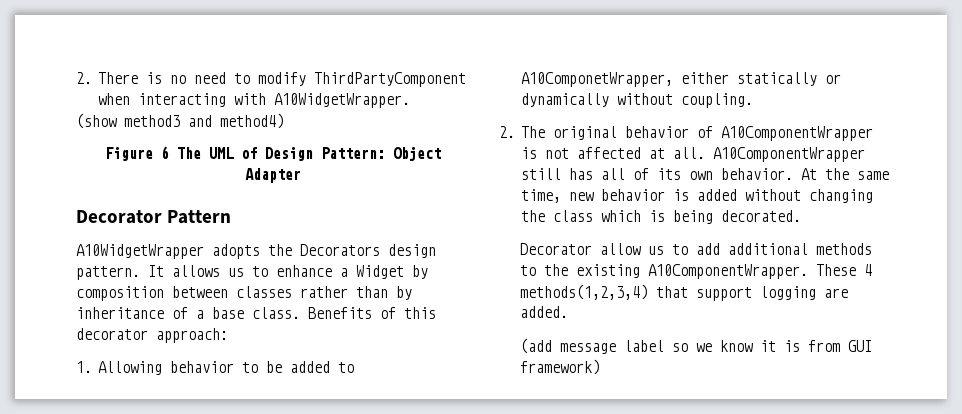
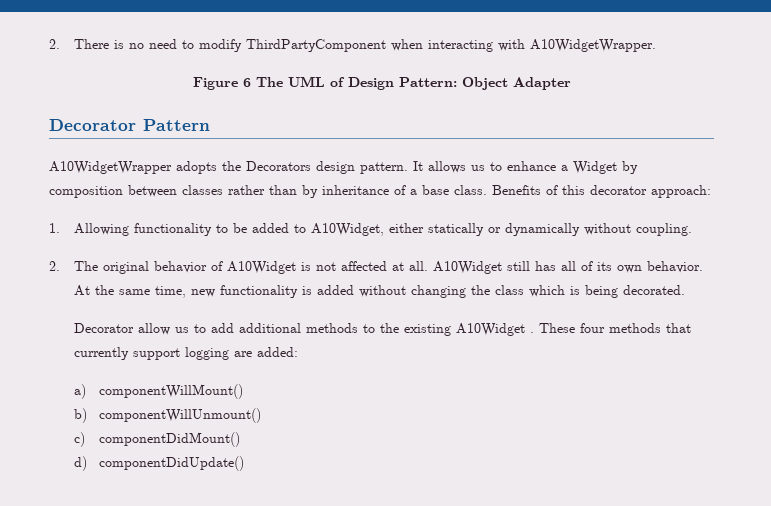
[76,113,284,129] // (show method3 and method4) -> (657, 45) none
[170,361,235,373] behavior -> [134,223,213,236] functionality
[521,72,674,87] A10ComponetWrapper, -> [311,223,385,236] A10Widget,
[721,126,874,141] A10ComponentWrapper -> [227,261,297,274] A10Widget
[713,147,866,162] A10ComponentWrapper -> [433,261,503,274] A10Widget
[601,189,666,201] behavior -> [220,285,299,298] functionality
[648,264,873,279] [520,284,849,301] [520,306,569,318] [520,338,873,354] [520,359,601,375] A10ComponentWrapper. These 4 methods(1,2,3,4) that support logging are added. // (add message label so we know it is from GUI framework) -> [456,323,692,336] [74,347,299,360] [74,384,244,399] [74,408,262,423] [74,432,241,447] [74,456,245,471] A10Widget . These four methods that currently support logging are added: // a) componentWillMount() // b) componentWillUnmount() // c) componentDidMount() // d) componentDidUpdate()

